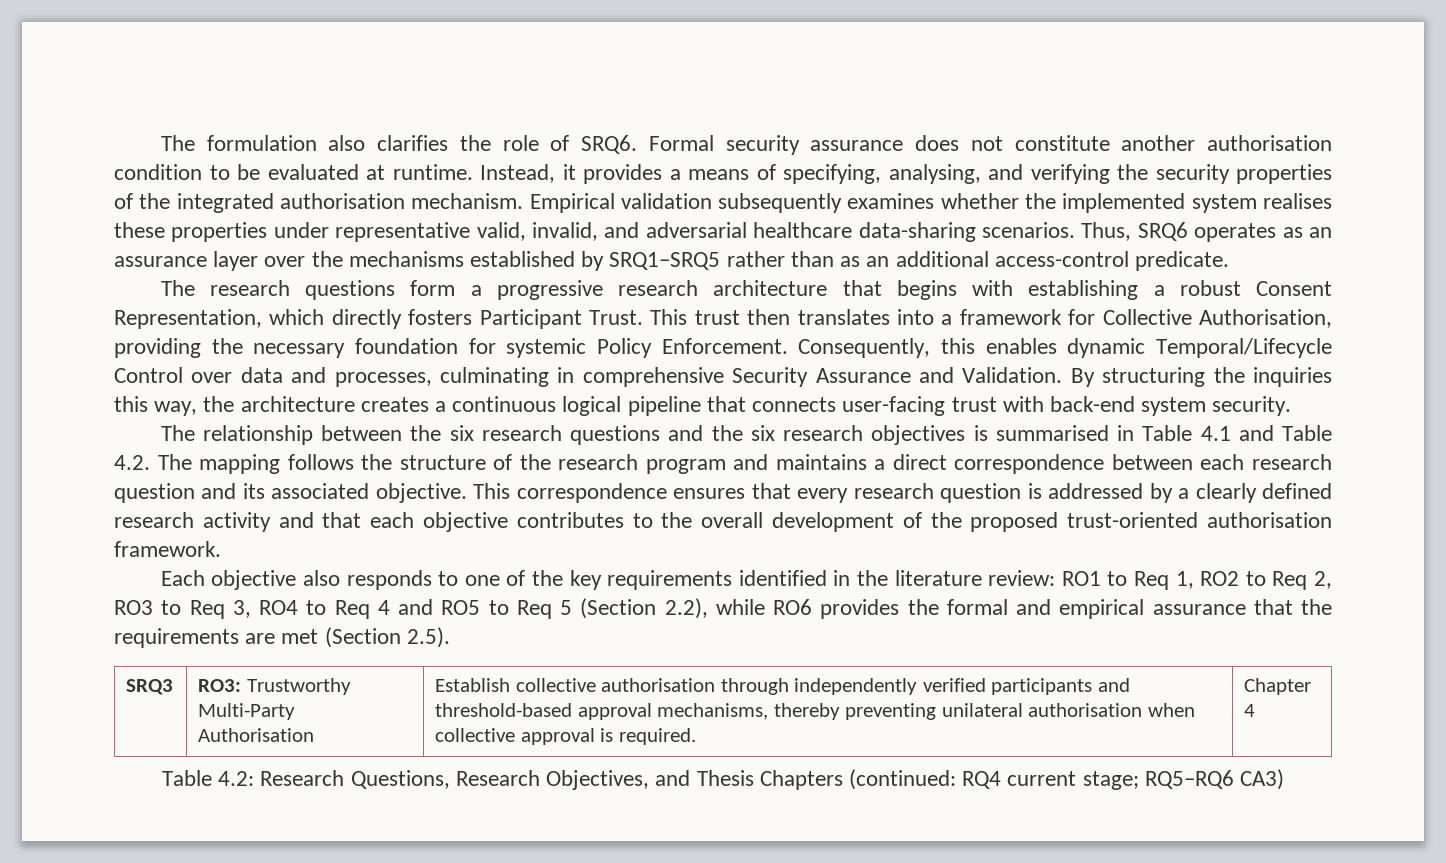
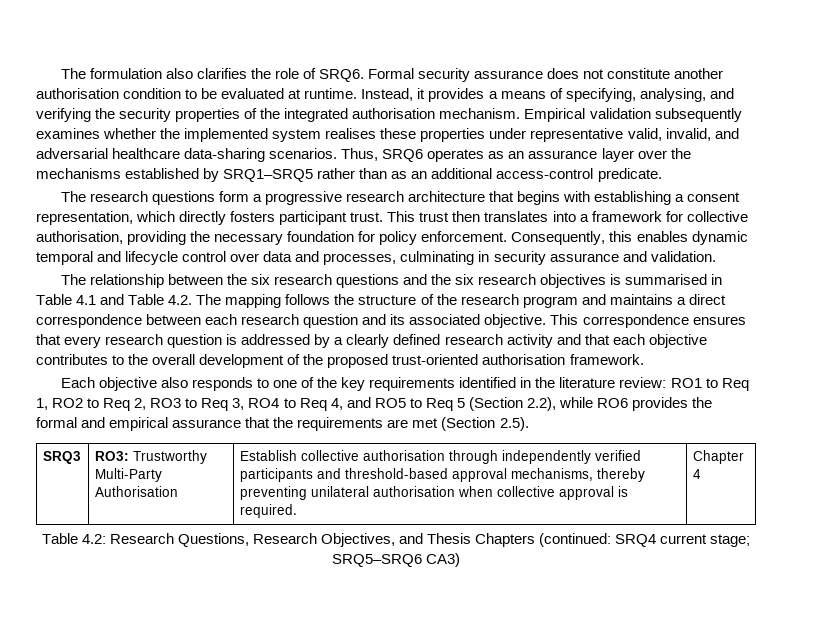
[1179,280,1332,296] [114,309,262,329] robust Consent Representation, -> [687,192,741,202] [36,211,133,225] consent representation,
[479,309,643,329] Participant Trust. -> [279,211,384,225] participant trust.
[1102,309,1332,328] Collective Authorisation, -> [686,211,748,222] [36,231,123,244] collective authorisation,
[506,338,788,358] systemic Policy Enforcement. -> [379,231,508,245] policy enforcement.
[1155,338,1332,358] [114,367,183,383] Temporal/Lifecycle Control -> [36,251,227,265] temporal and lifecycle control
[582,367,1332,387] [114,396,1292,416] comprehensive Security Assurance and Validation. By structuring the inquiries this way, the architecture creates a continuous logical pipeline that connects user-facing trust with back-end system security. -> [493,251,716,265] security assurance and validation.
[377,600,390,615] 4 -> [330,398,343,410] 4,
[962,771,1002,789] RQ4 -> [615,534,657,547] SRQ4
[1144,770,1234,789] RQ5–RQ6 -> [331,554,422,567] SRQ5–SRQ6

